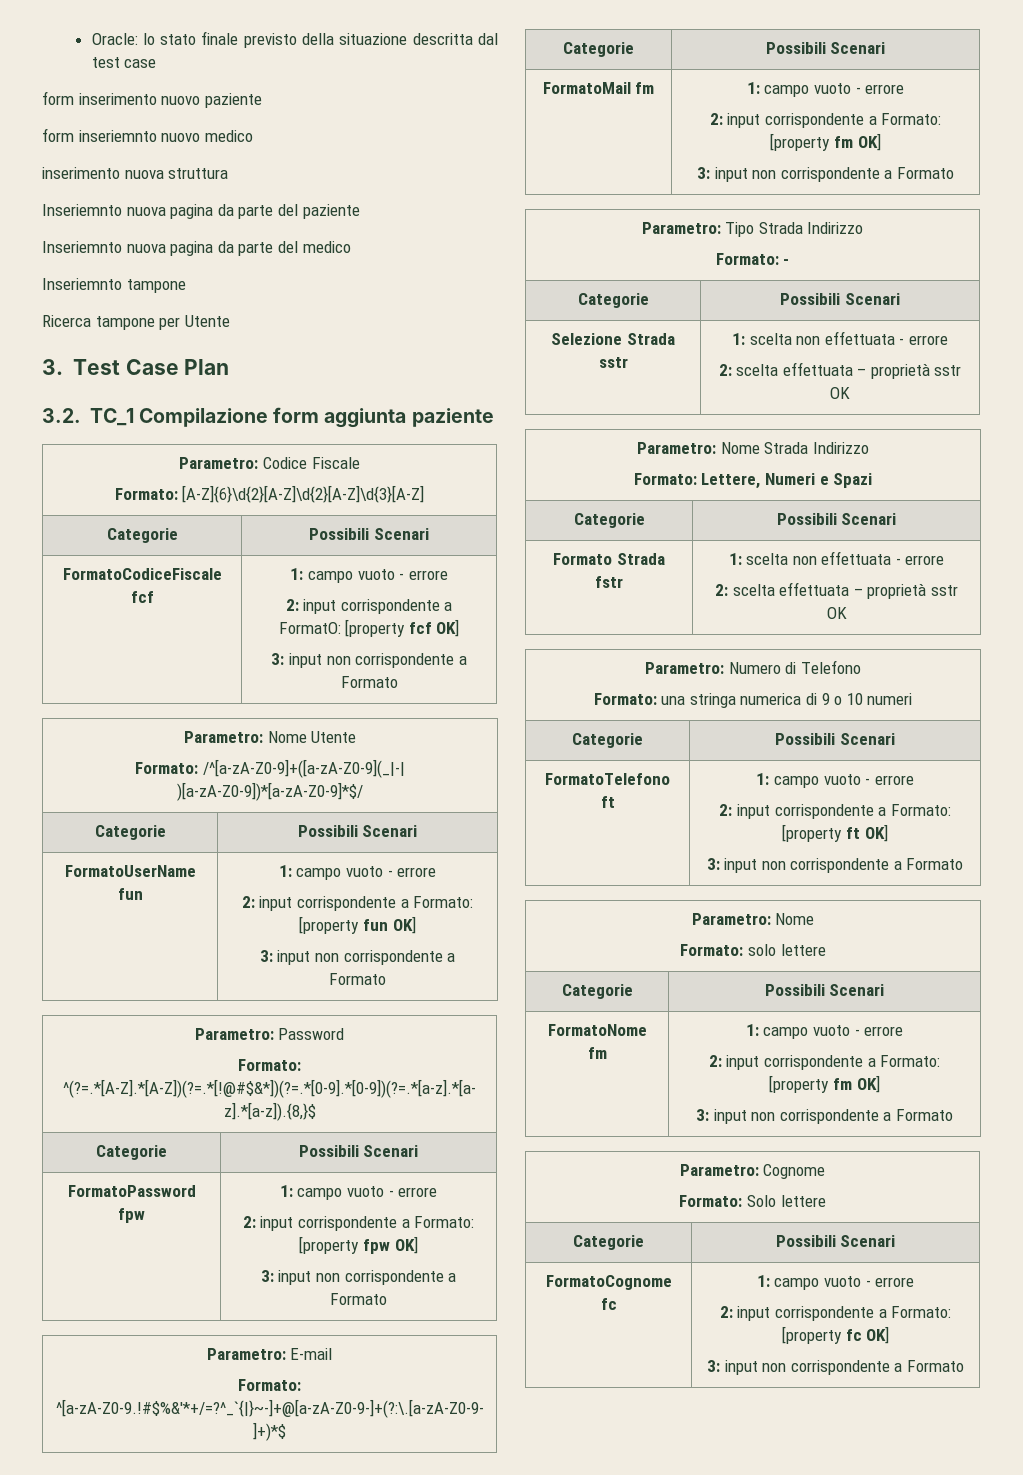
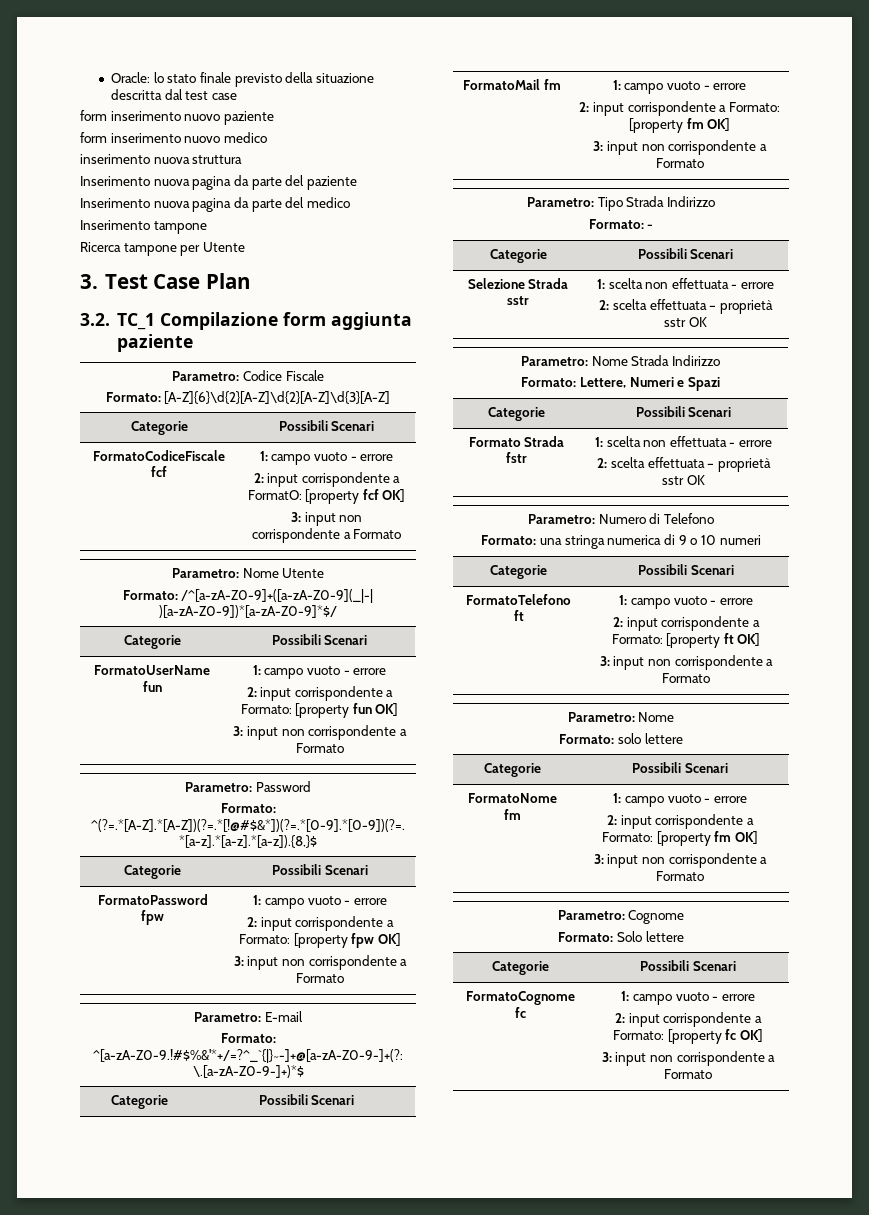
[78,130,157,142] inseriemnto -> [110,133,181,143] inserimento
[42,204,122,216] Inseriemnto -> [80,176,150,186] Inserimento
[42,241,122,253] Inseriemnto -> [80,198,150,208] Inserimento
[42,278,122,290] Inseriemnto -> [80,220,150,230] Inserimento

